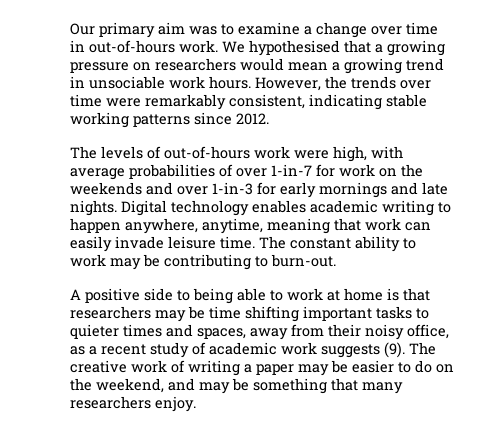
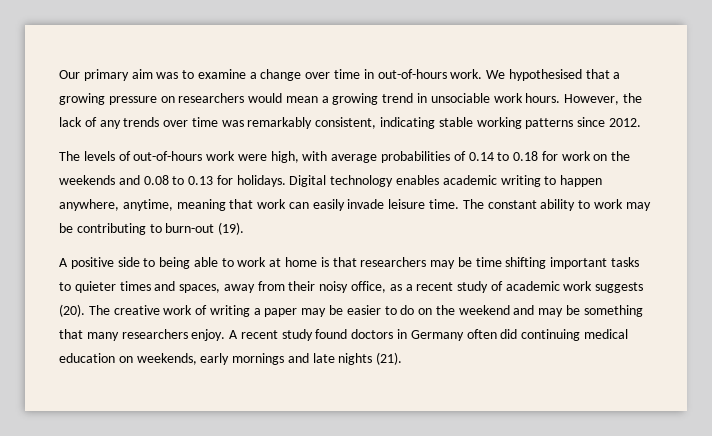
(347, 82) none -> [59,117,121,129] lack of any
[106,98,141,107] were -> [221,120,244,127] was
[236,164,312,177] over 1-in-7 -> [468,151,539,161] 0.14 to 0.18
[177,182,448,198] [70,200,117,216] over 1-in-3 for early mornings and late nights. -> [143,175,286,187] 0.08 to 0.13 for holidays.
[271,254,336,267] burn-out. -> [165,222,245,235] burn-out (19).
[384,342,405,358] (9). -> [59,304,85,317] (20).
[96,378,164,393] weekend, -> [458,305,510,315] weekend
(196, 404) none -> [229,329,628,341] [59,352,403,365] A recent study found doctors in Germany often did continuing medical education on weekends, early mornings and late nights (21).

